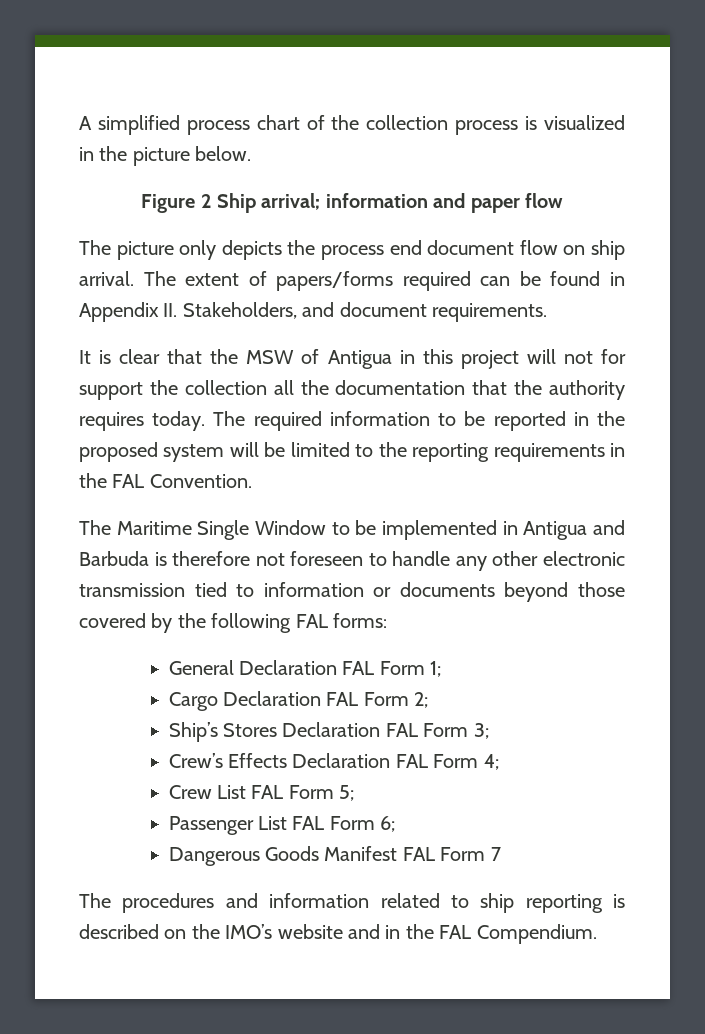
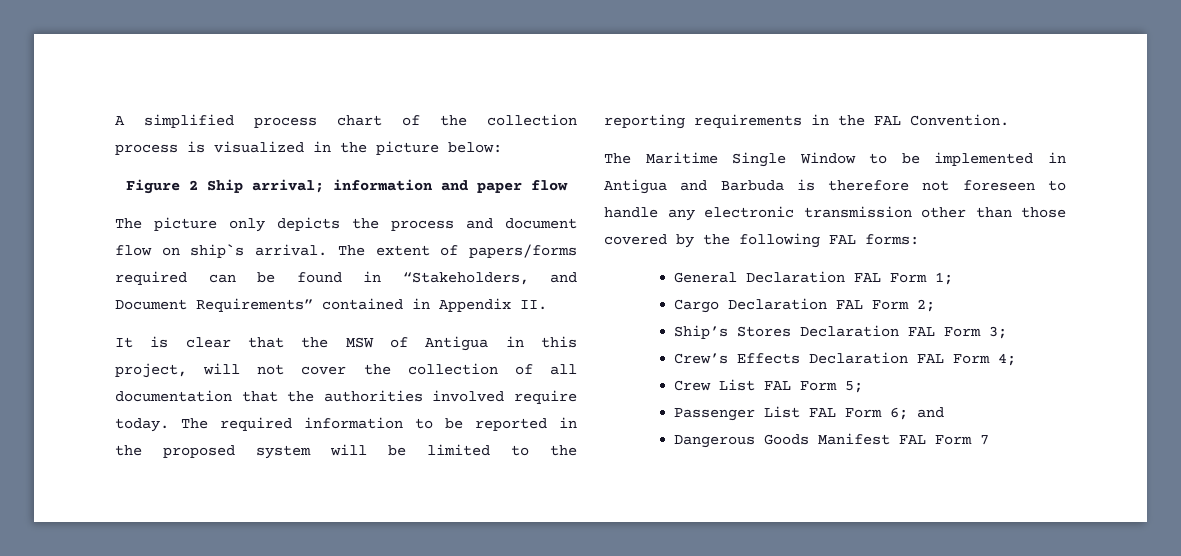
[195,146,252,161] below. -> [448,142,502,153] below:
[389,240,422,255] end -> [466,218,493,229] and
[591,240,626,260] ship -> [190,244,245,258] ship`s
[79,302,547,322] Appendix II. Stakeholders, and document requirements. -> [402,272,577,285] [115,298,547,312] “Stakeholders, and Document Requirements” contained in Appendix II.
[460,350,519,369] project -> [115,363,187,378] project,
[601,349,627,364] [79,380,625,400] [79,412,144,431] for support the collection all the documentation that the authority requires -> [301,363,577,375] [115,390,577,404] cover the collection of all documentation that the authorities involved require
[492,551,539,566] other -> (695, 215) none
[194,582,569,602] tied to information or documents beyond -> [921,207,1012,218] other than
(396, 824) none -> [917,407,945,418] and
[79,893,625,913] [79,924,597,944] // The procedures and information related to ship reporting is described on the IMO’s website and in the FAL Compendium. -> (990, 440) none

